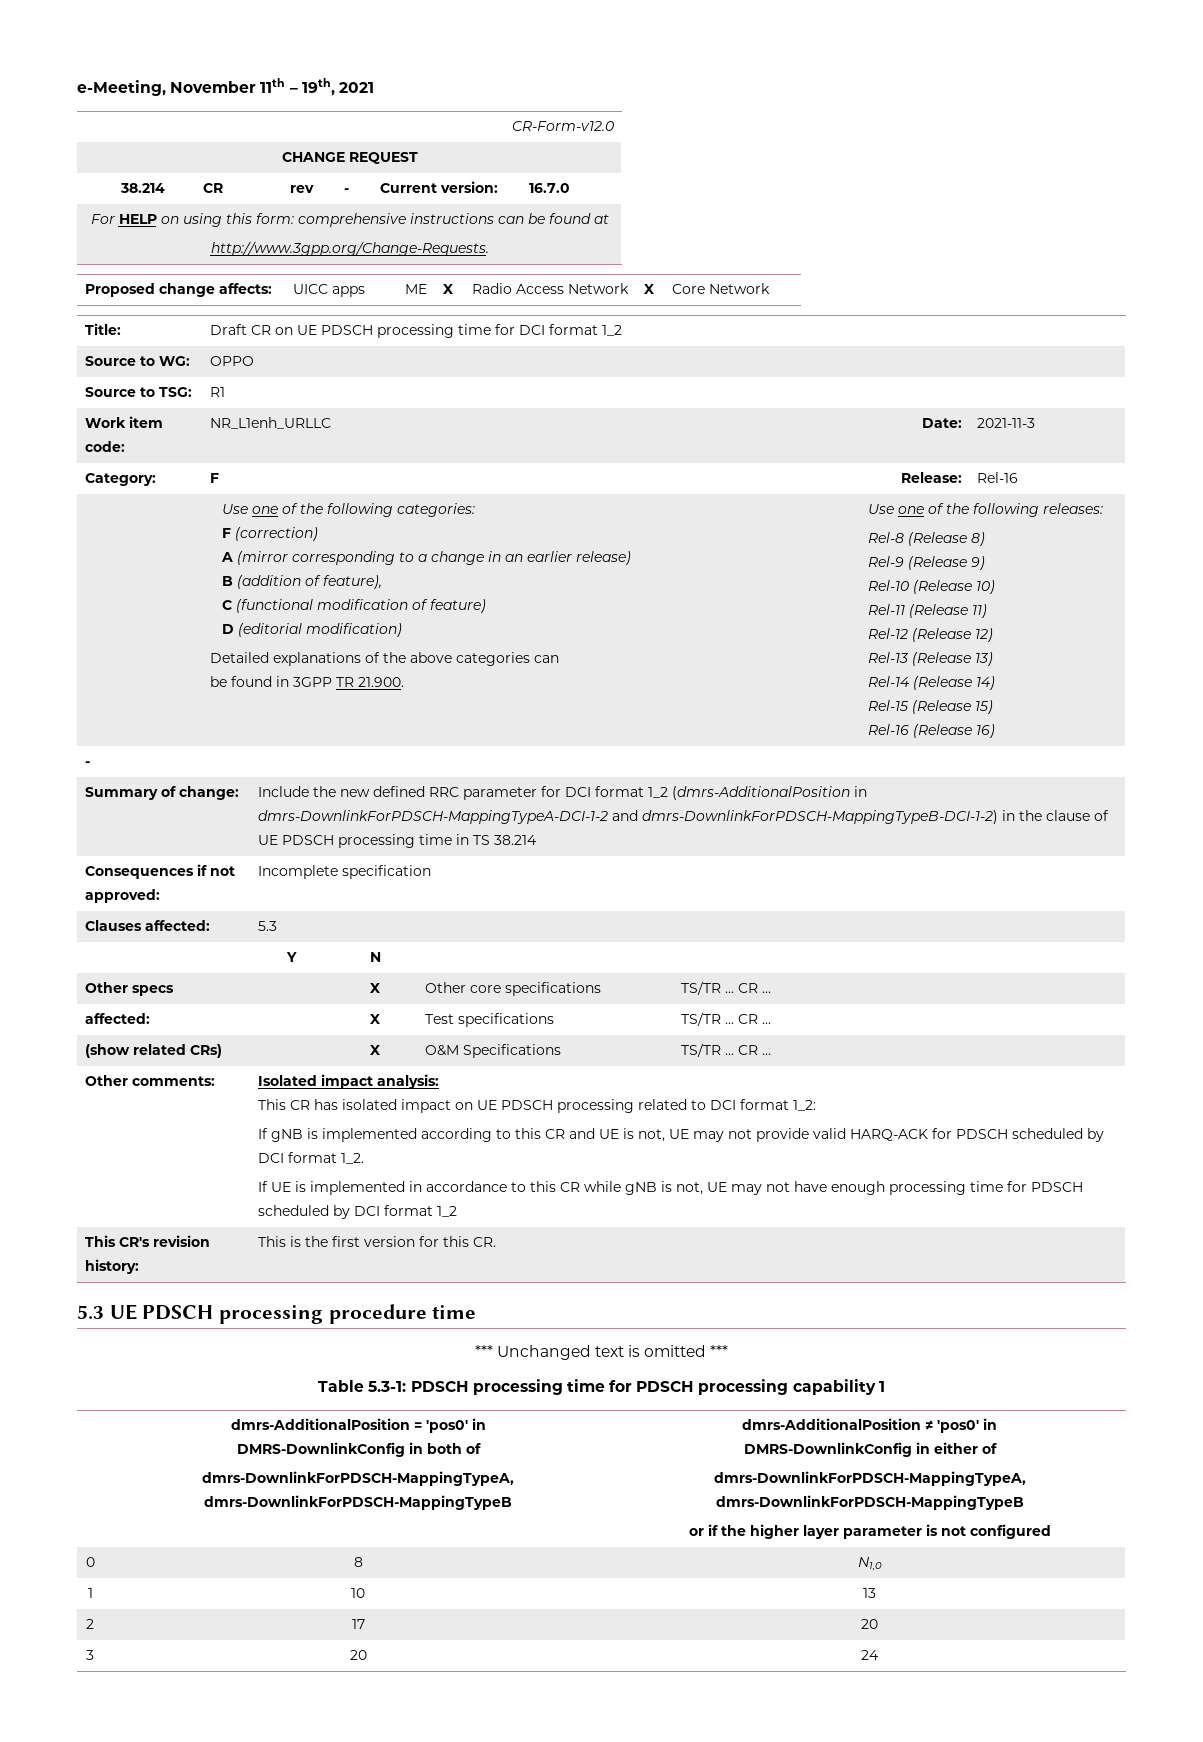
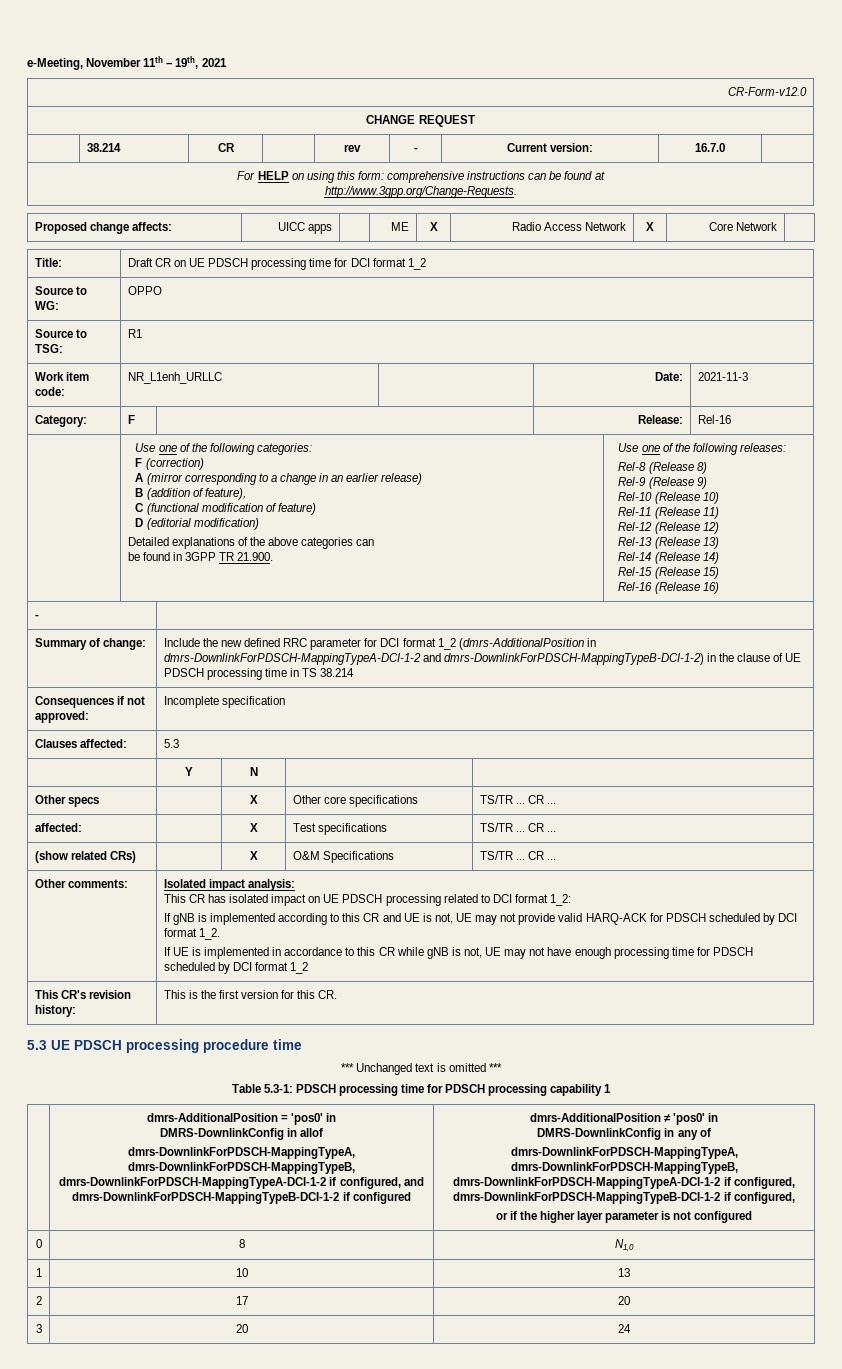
[426,1443,481,1454] [202,1471,514,1486] [204,1495,512,1510] both of // dmrs-DownlinkForPDSCH-MappingTypeA, dmrs-DownlinkForPDSCH-MappingTypeB -> [300,1128,324,1137] [127,1147,355,1159] [127,1162,355,1174] [59,1177,424,1189] [72,1192,411,1204] allof // dmrs-DownlinkForPDSCH-MappingTypeA, dmrs-DownlinkForPDSCH-MappingTypeB, dmrs-DownlinkForPDSCH-MappingTypeA-DCI-1-2 if configured, and dmrs-DownlinkForPDSCH-MappingTypeB-DCI-1-2 if configured
[933,1442,997,1454] [713,1471,1026,1486] [715,1495,1024,1510] either of // dmrs-DownlinkForPDSCH-MappingTypeA, dmrs-DownlinkForPDSCH-MappingTypeB -> [677,1128,711,1140] [510,1147,738,1159] [510,1162,738,1174] [453,1177,795,1189] [453,1192,795,1204] any of // dmrs-DownlinkForPDSCH-MappingTypeA, dmrs-DownlinkForPDSCH-MappingTypeB, dmrs-DownlinkForPDSCH-MappingTypeA-DCI-1-2 if configured, dmrs-DownlinkForPDSCH-MappingTypeB-DCI-1-2 if configured,

